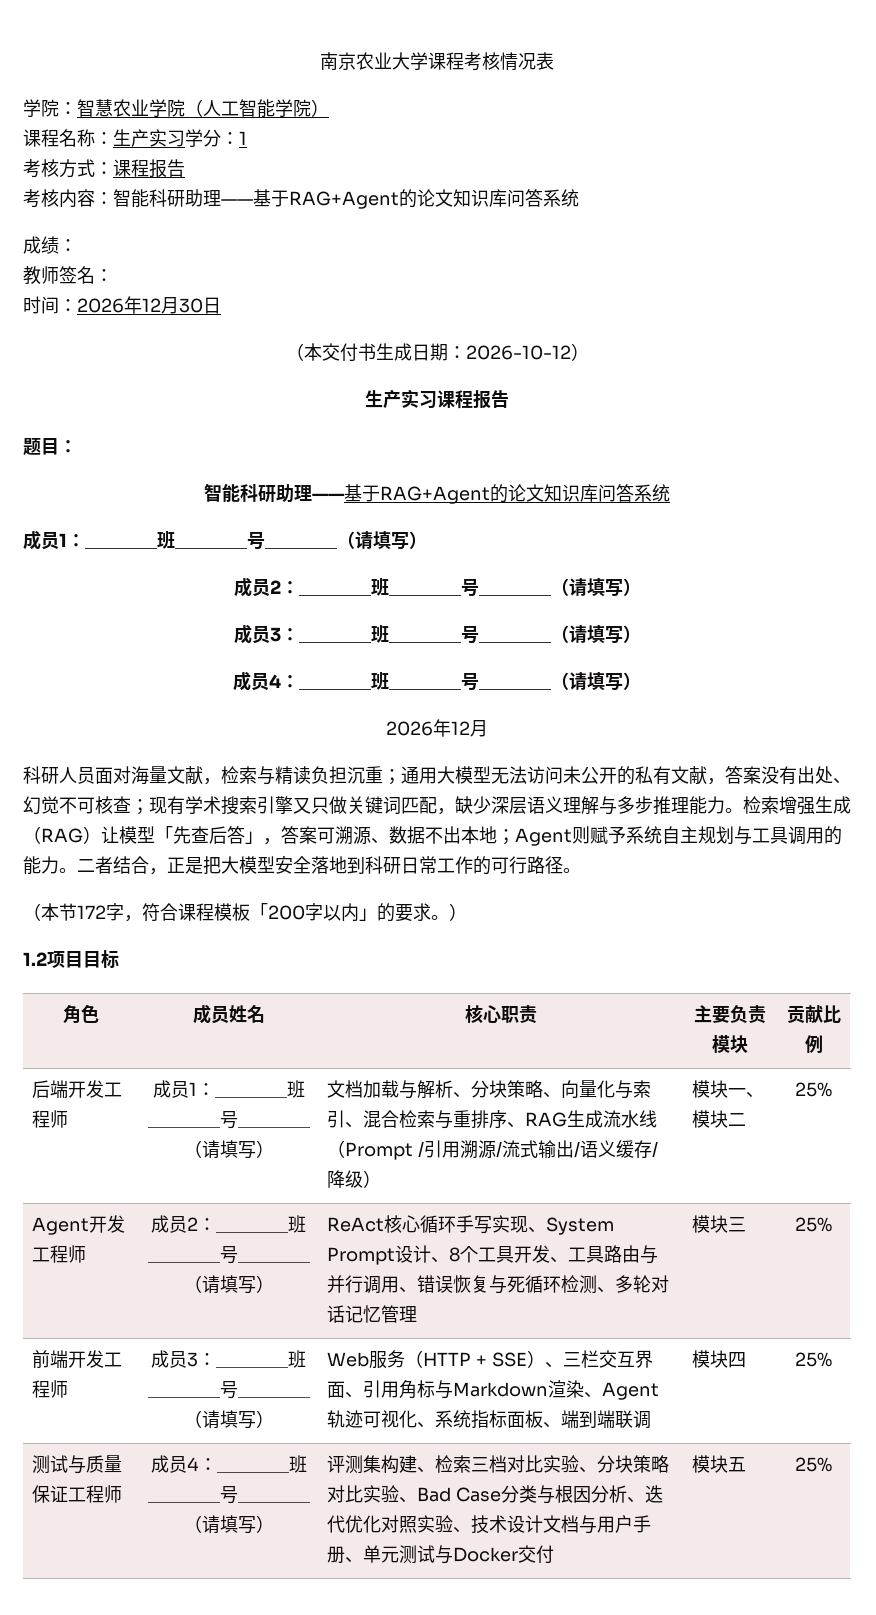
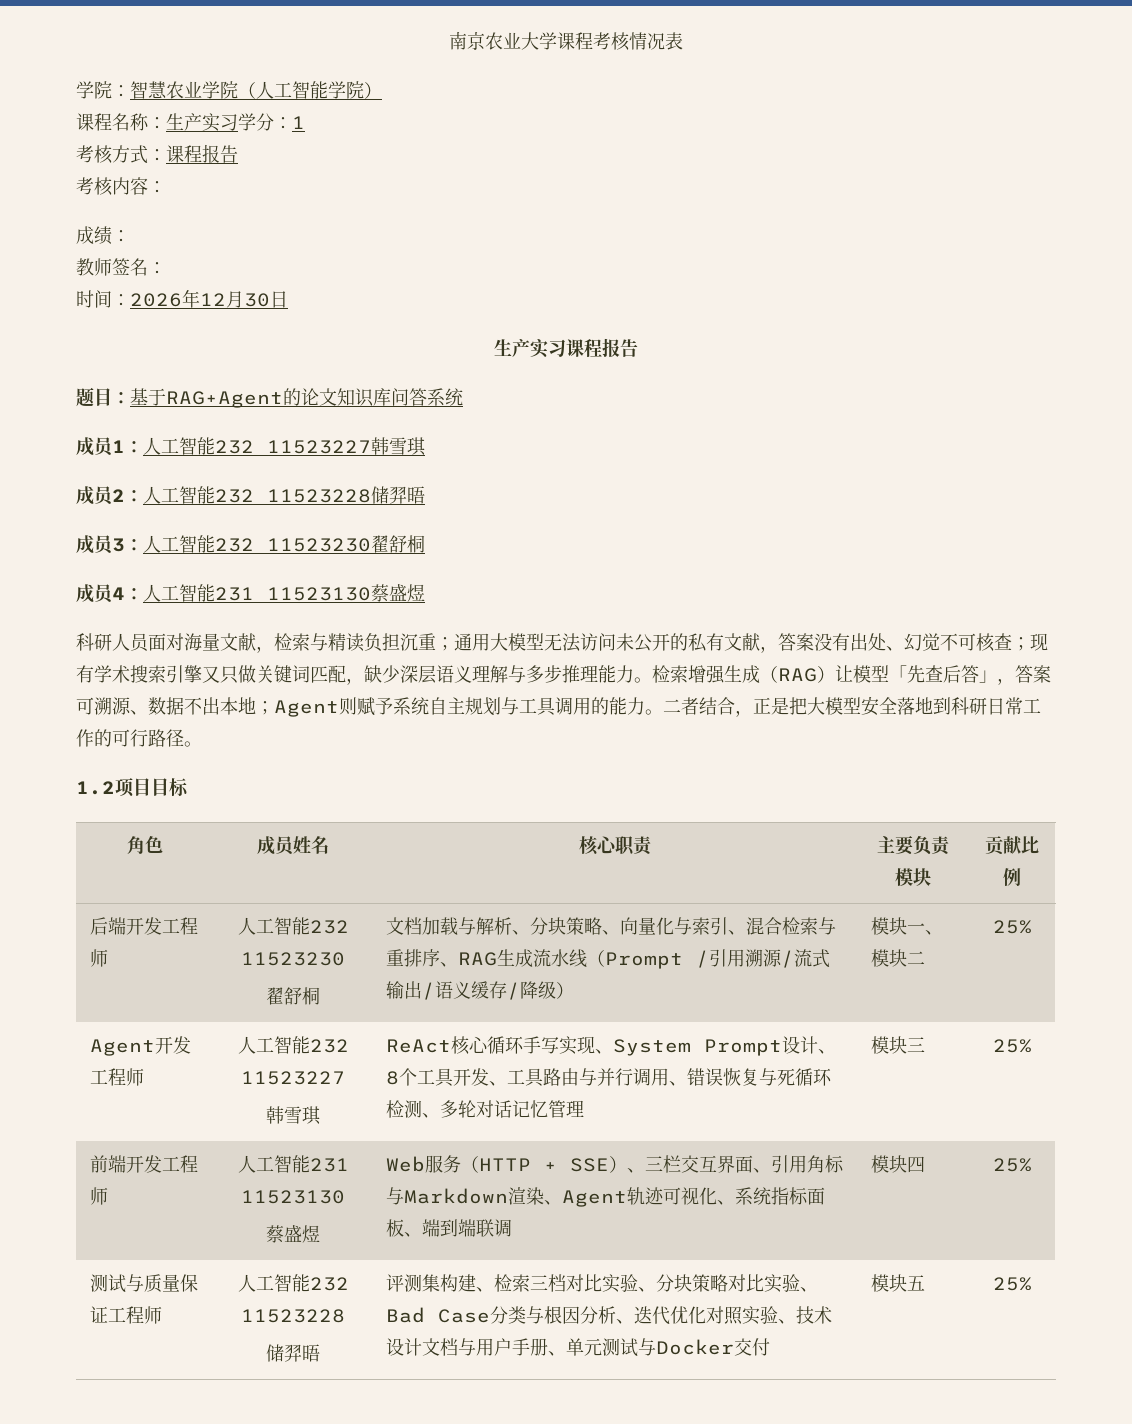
[113,189,579,209] 智能科研助理——基于RAG+Agent的论文知识库问答系统 -> (166, 187) none
[285,343,589,362] // （本交付书生成日期：2026-10-12） -> (288, 299) none
[204,483,345,503] // 智能科研助理—— -> (130, 398) none
[85,531,427,550] [233,577,299,597] [298,578,641,597] [233,624,299,644] [298,625,641,644] [233,671,299,691] [299,672,641,691] [386,719,488,737] ＿＿＿＿班＿＿＿＿号＿＿＿＿（请填写） // 成员2：＿＿＿＿班＿＿＿＿号＿＿＿＿（请填写） // 成员3：＿＿＿＿班＿＿＿＿号＿＿＿＿（请填写） // 成员4：＿＿＿＿班＿＿＿＿号＿＿＿＿（请填写） // 2026年12月 -> [143,437,426,456] [76,486,425,506] [76,535,425,555] [76,584,425,604] 人工智能232 11523227韩雪琪 // 成员2：人工智能232 11523228储羿晤 // 成员3：人工智能232 11523230翟舒桐 // 成员4：人工智能231 11523130蔡盛煜
[23,903,467,922] // （本节172字，符合课程模板「200字以内」的要求。） -> (202, 744) none
[152,1080,215,1098] [214,1080,305,1098] [147,1111,310,1129] [183,1140,274,1159] 成员1：＿＿＿＿班＿＿＿＿号＿＿＿＿（请填写） -> [237,917,349,935] [241,952,345,966] [266,987,320,1005] 人工智能232 11523230 // 翟舒桐
[151,1215,216,1233] [216,1215,306,1233] [147,1246,310,1264] [183,1275,274,1294] 成员2：＿＿＿＿班＿＿＿＿号＿＿＿＿（请填写） -> [237,1036,349,1054] [241,1071,345,1085] [266,1106,321,1125] 人工智能232 11523227 // 韩雪琪
[151,1350,216,1368] [216,1350,306,1368] [147,1381,310,1399] [183,1410,274,1429] 成员3：＿＿＿＿班＿＿＿＿号＿＿＿＿（请填写） -> [237,1155,349,1173] [241,1190,345,1204] [266,1225,320,1243] 人工智能231 11523130 // 蔡盛煜
[150,1455,217,1473] [216,1455,307,1473] [147,1486,310,1504] [183,1515,274,1534] 成员4：＿＿＿＿班＿＿＿＿号＿＿＿＿（请填写） -> [237,1274,349,1292] [241,1309,345,1323] [266,1344,320,1362] 人工智能232 11523228 // 储羿晤

